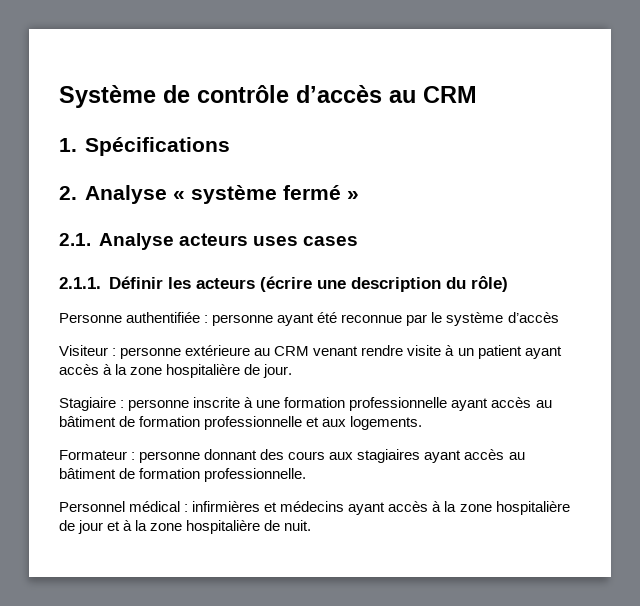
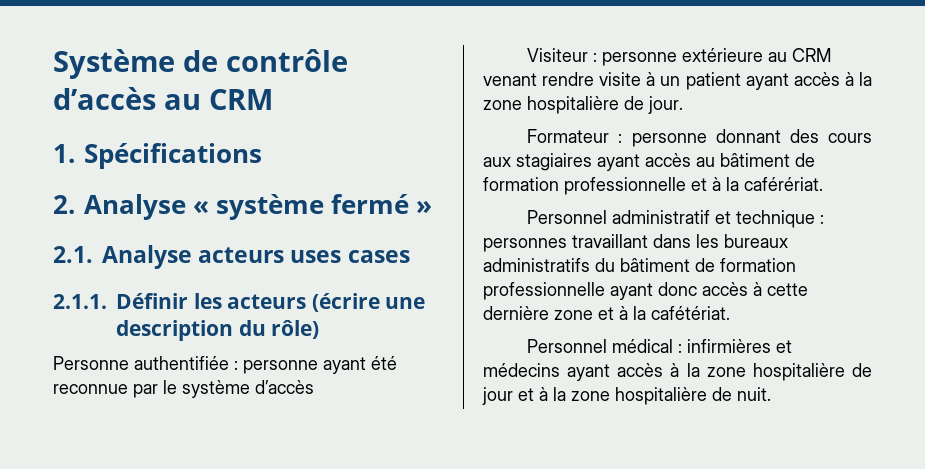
[59,397,552,411] [59,416,423,430] // Stagiaire : personne inscrite à une formation professionnelle ayant accès au bâtiment de formation professionnelle et aux logements. -> (683, 105) none
[204,468,307,482] professionnelle. -> [564,177,823,195] [527,210,825,228] [483,234,788,252] [483,258,796,272] [483,282,808,300] [483,306,730,320] professionnelle et à la caférériat. // Personnel administratif et technique : personnes travaillant dans les bureaux administratifs du bâtiment de formation professionnelle ayant donc accès à cette dernière zone et à la cafétériat.

